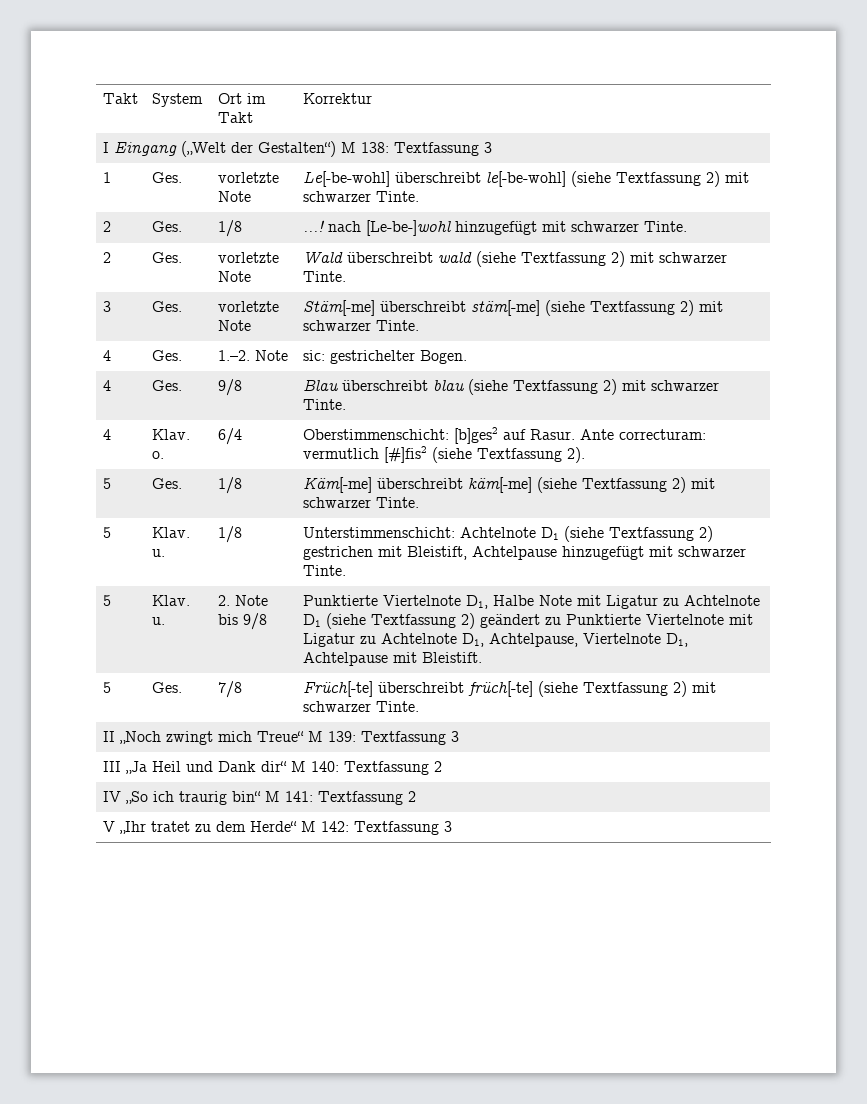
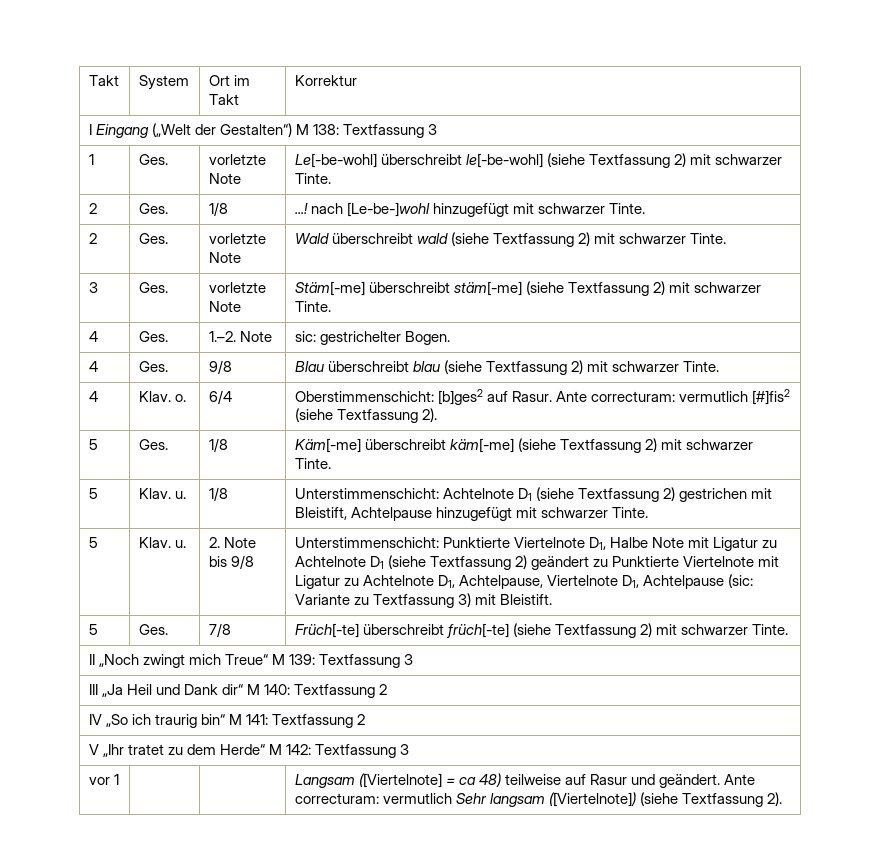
(267, 621) none -> [294,537,439,548] Unterstimmenschicht:
(388, 659) none -> [728,574,754,588] [294,593,471,608] (sic: Variante zu Textfassung 3)
(452, 826) none -> [88,774,119,785] [294,773,756,788] [294,792,783,807] // vor 1 | | | Langsam ([Viertelnote] = ca 48) teilweise auf Rasur und geändert. Ante correcturam: vermutlich Sehr langsam ([Viertelnote]) (siehe Textfassung 2).

